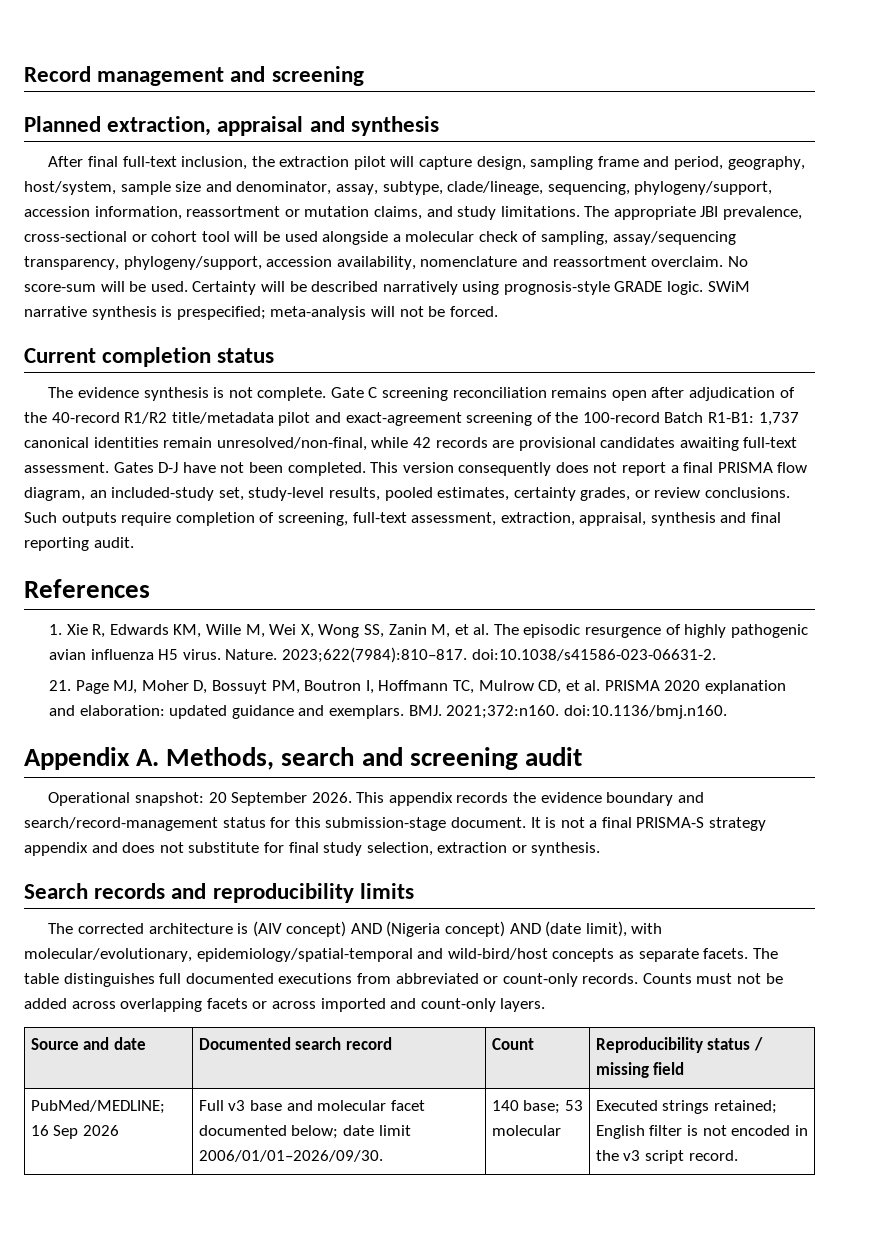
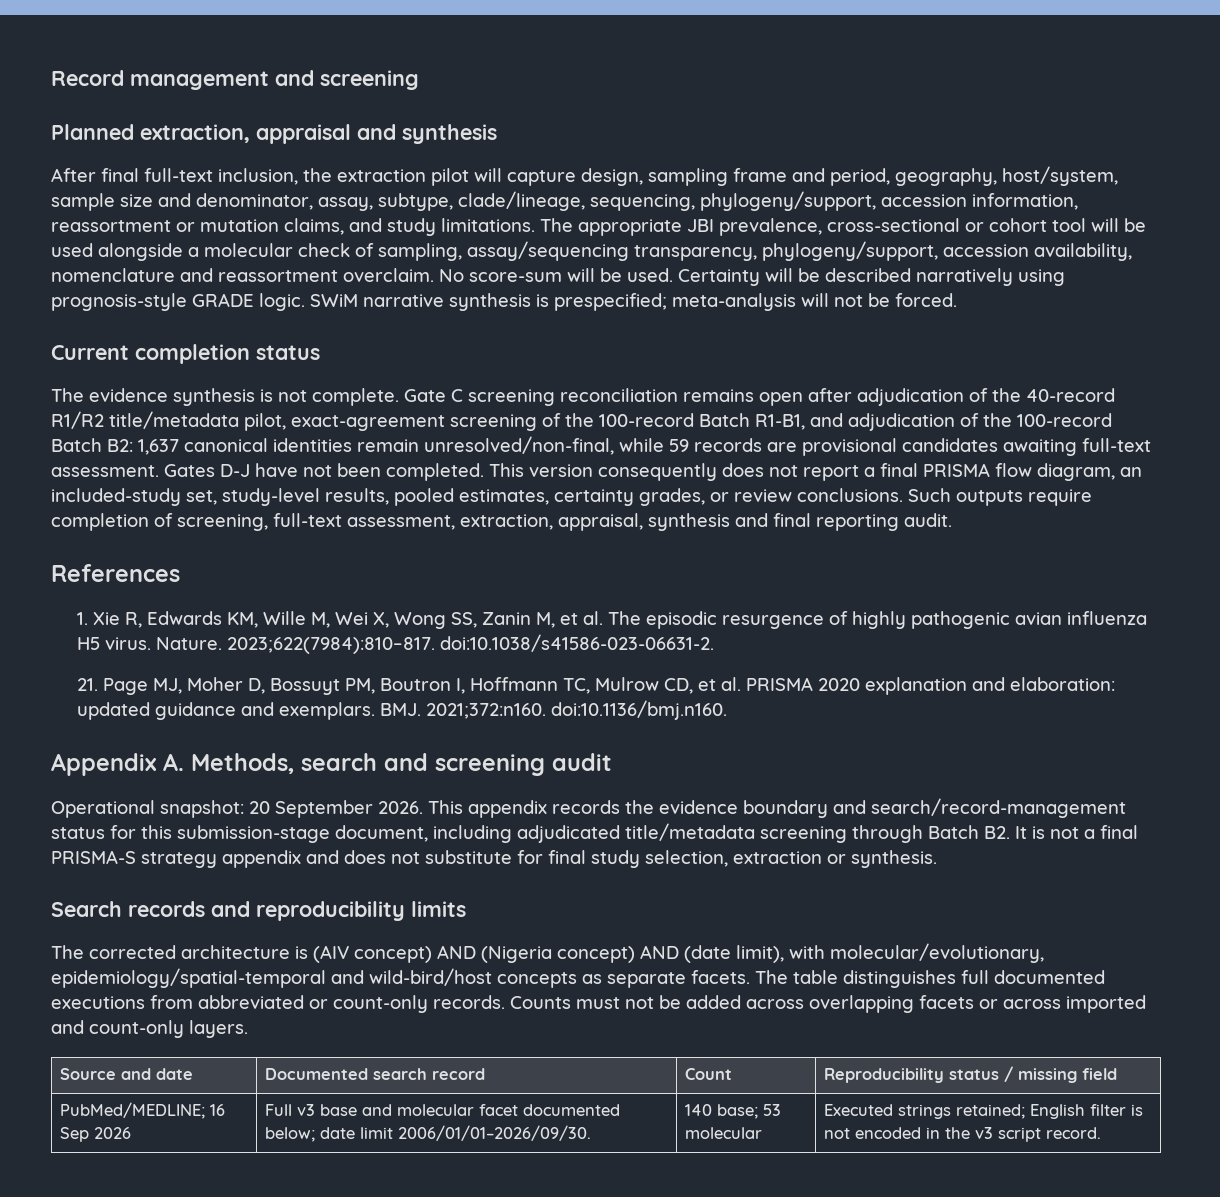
[278,412,341,426] pilot and -> [244,413,286,431] pilot,
[708,412,799,426] R1-B1: 1,737 -> [755,413,1112,431] [51,438,179,455] R1-B1, and adjudication of the 100-record Batch B2: 1,637
[412,437,431,448] 42 -> [669,439,689,452] 59
[450,817,526,828] document. -> [335,823,1010,843] document, including adjudicated title/metadata screening through Batch B2.

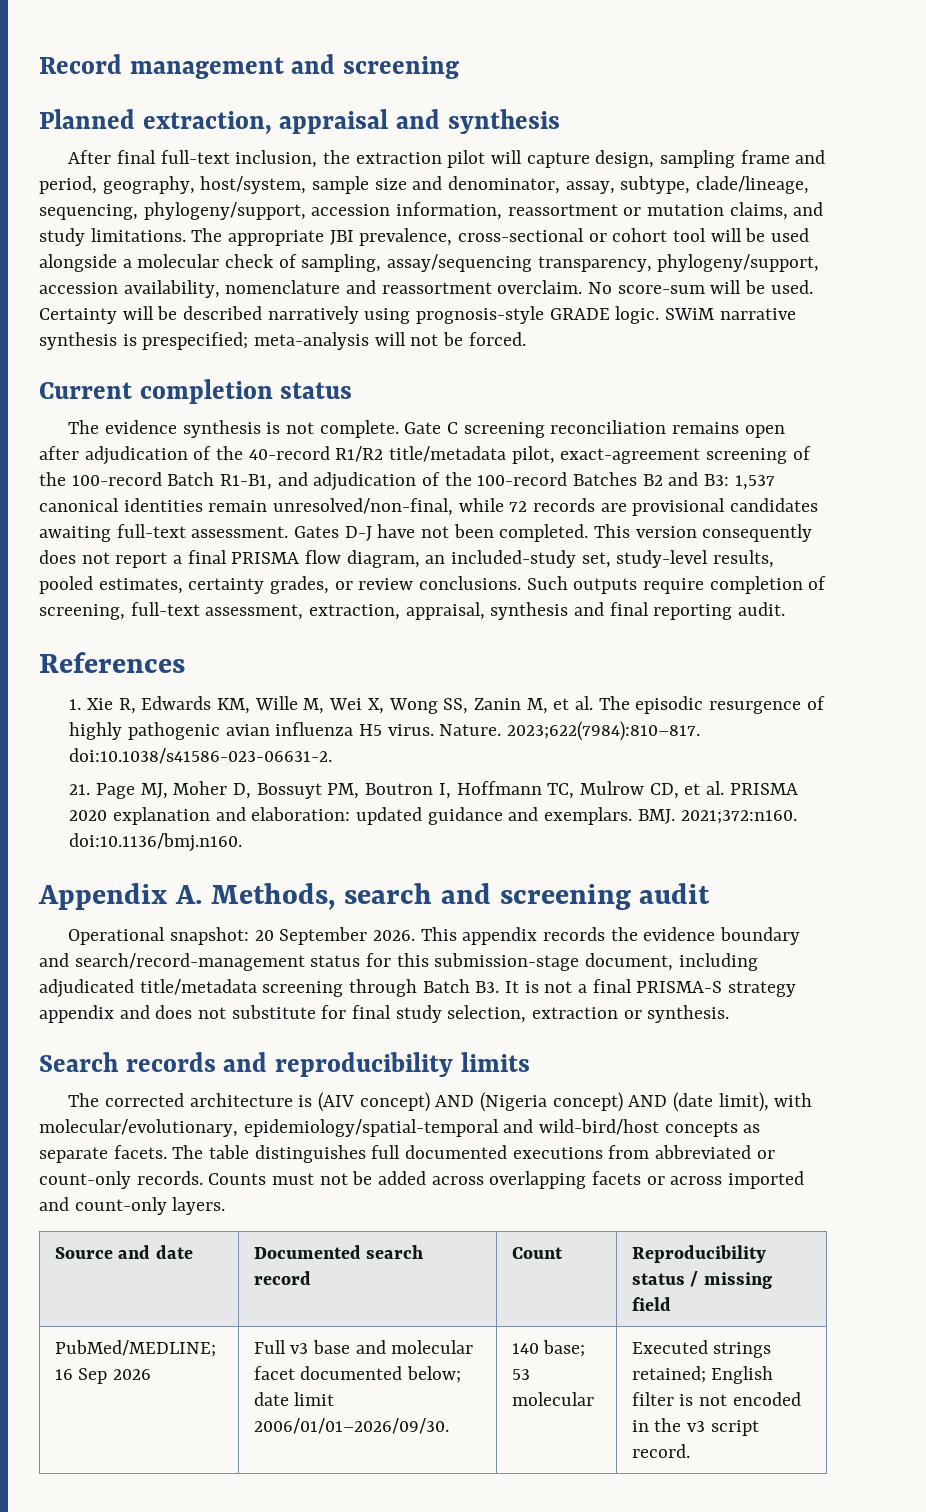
[51,438,179,455] Batch B2: 1,637 -> [573,472,775,490] Batches B2 and B3: 1,537
[669,439,689,452] 59 -> [509,501,528,512] 72
[984,826,1010,839] B2. -> [475,981,500,993] B3.

